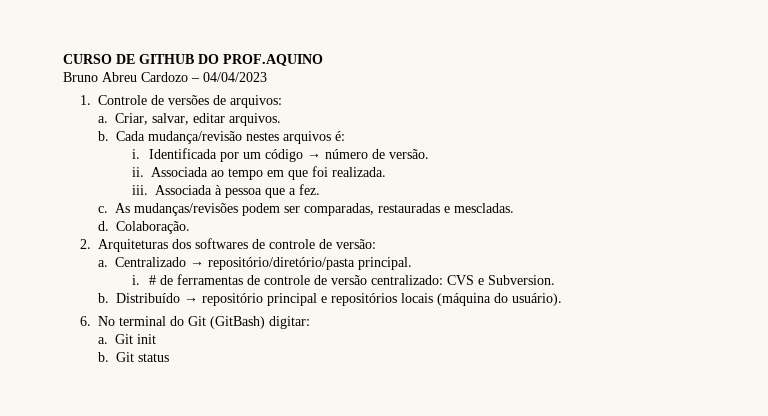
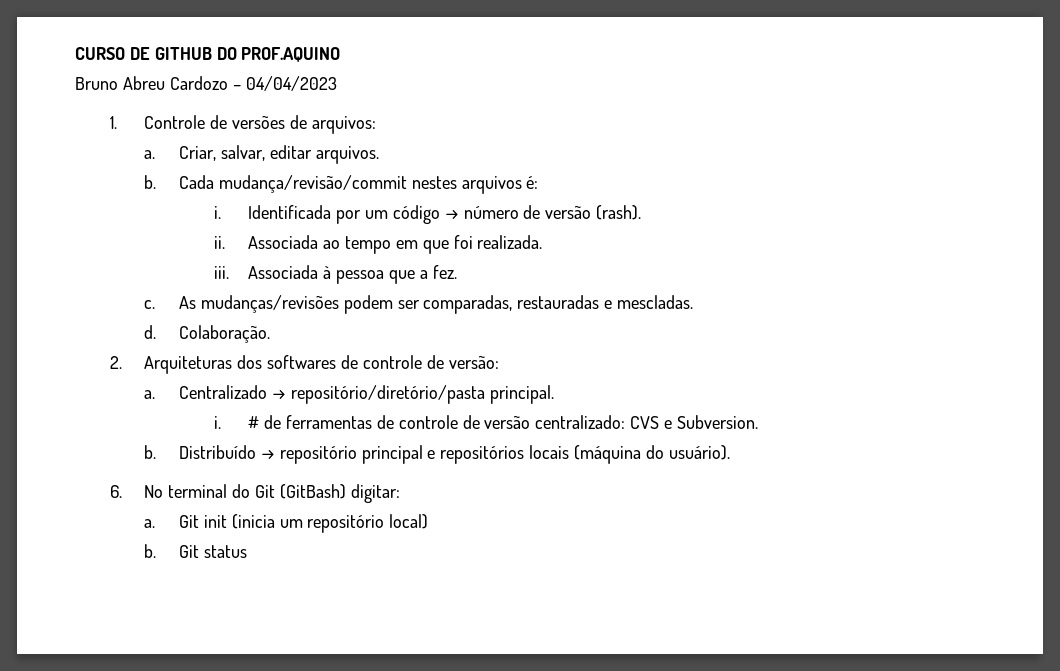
[147,131,242,144] mudança/revisão -> [218,175,407,193] mudança/revisão/commit
[389,149,430,159] versão. -> [545,205,642,220] versão (rash).
(156, 339) none -> [231,514,429,533] (inicia um repositório local)

